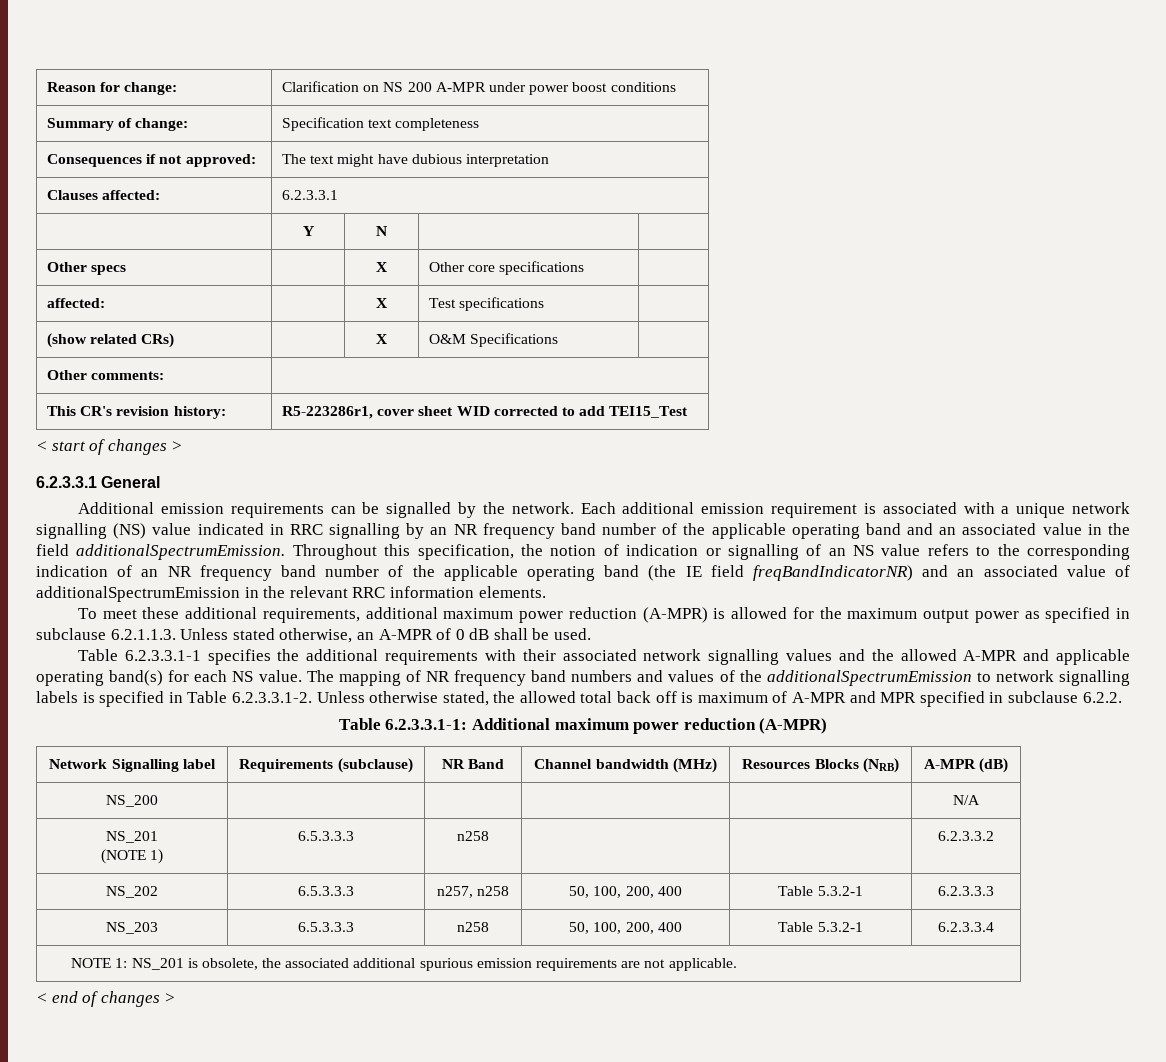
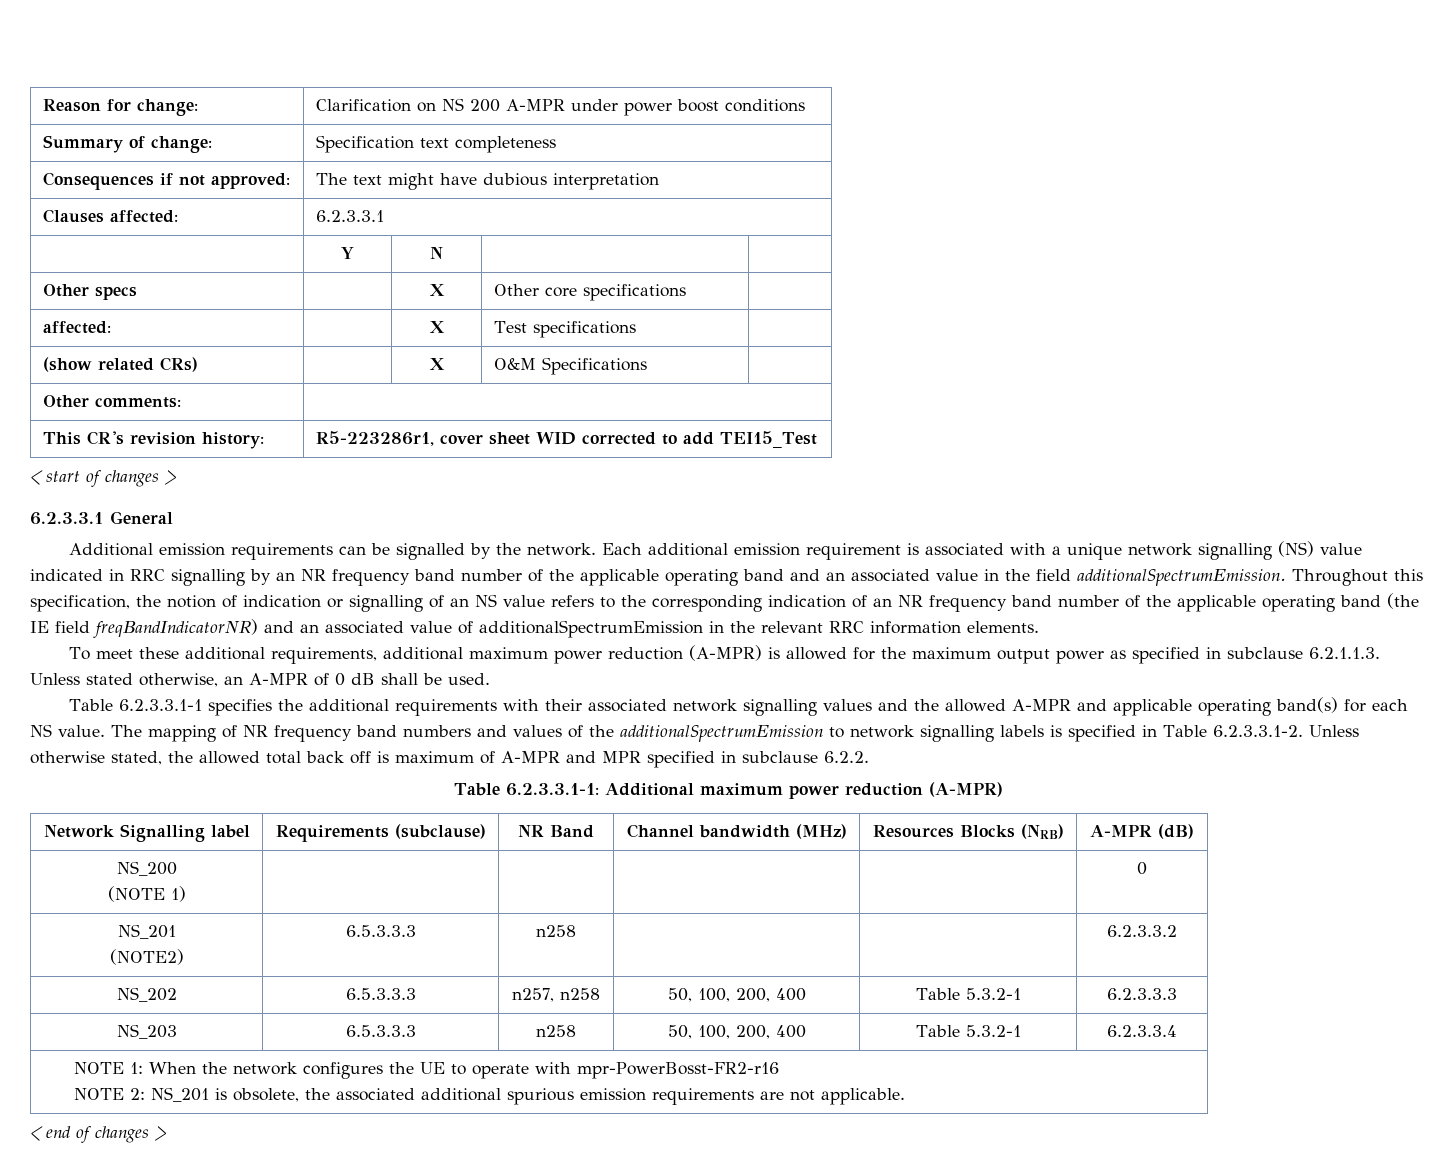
[953,795,980,805] | | | | | N/A -> [107,886,186,902] [1137,862,1147,875] // (NOTE 1) | | | | | 0
[100,849,164,864] (NOTE 1) -> [109,949,184,965] (NOTE2)
(128, 963) none -> [148,1062,779,1079] [73,1088,145,1100] When the network configures the UE to operate with mpr-PowerBosst-FR2-r16 // NOTE 2:

